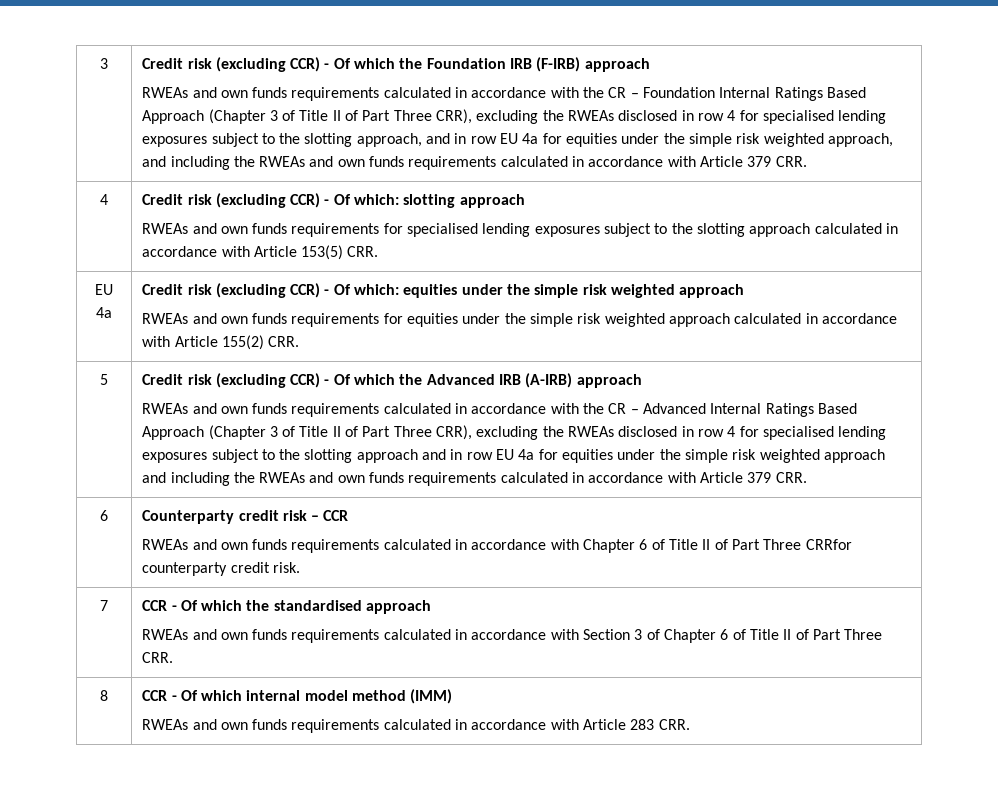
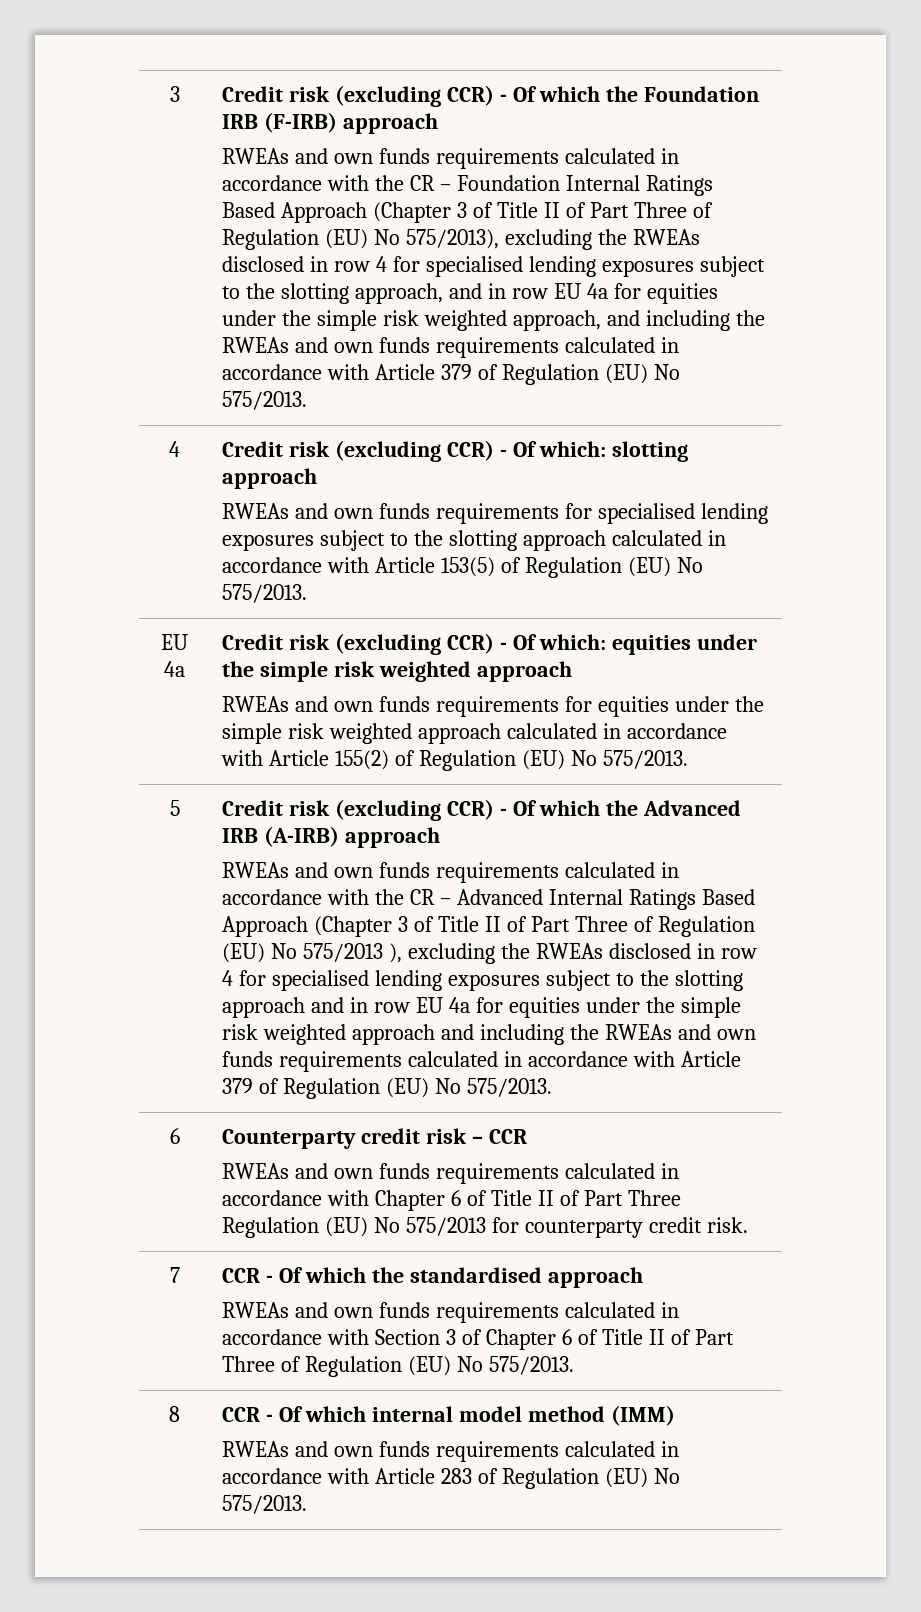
[436,109,473,124] CRR), -> [692,202,713,218] [222,229,500,250] of Regulation (EU) No 575/2013),
[775,156,807,167] CRR. -> [478,364,680,385] [222,391,308,410] of Regulation (EU) No 575/2013.
[347,246,379,257] CRR. -> [501,557,703,578] [222,584,308,603] of Regulation (EU) No 575/2013.
[268,336,300,347] CRR. -> [395,750,688,771] of Regulation (EU) No 575/2013.
[436,425,473,440] CRR), -> [633,916,755,937] [222,943,403,963] of Regulation (EU) No 575/2013 ),
[775,472,807,483] CRR. -> [259,1078,553,1099] of Regulation (EU) No 575/2013.
[805,539,852,550] CRRfor -> [222,1217,520,1238] Regulation (EU) No 575/2013 for
[142,652,174,663] CRR. -> [281,1356,575,1377] of Regulation (EU) No 575/2013.
[658,719,690,730] CRR. -> [478,1468,680,1489] [222,1495,308,1514] of Regulation (EU) No 575/2013.

